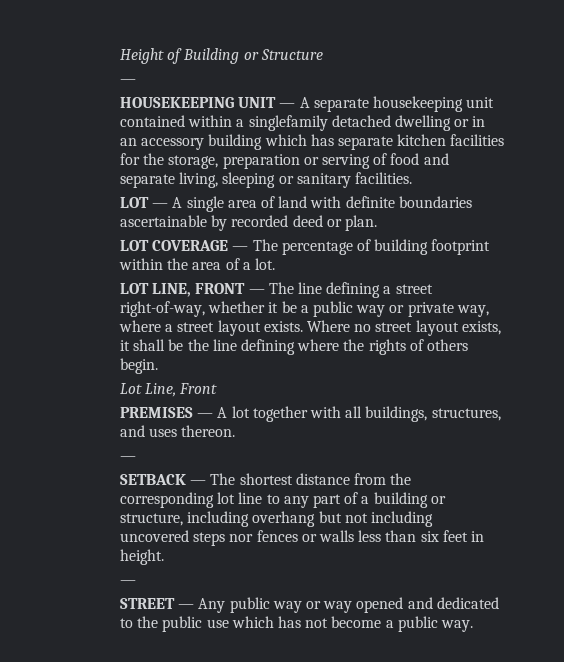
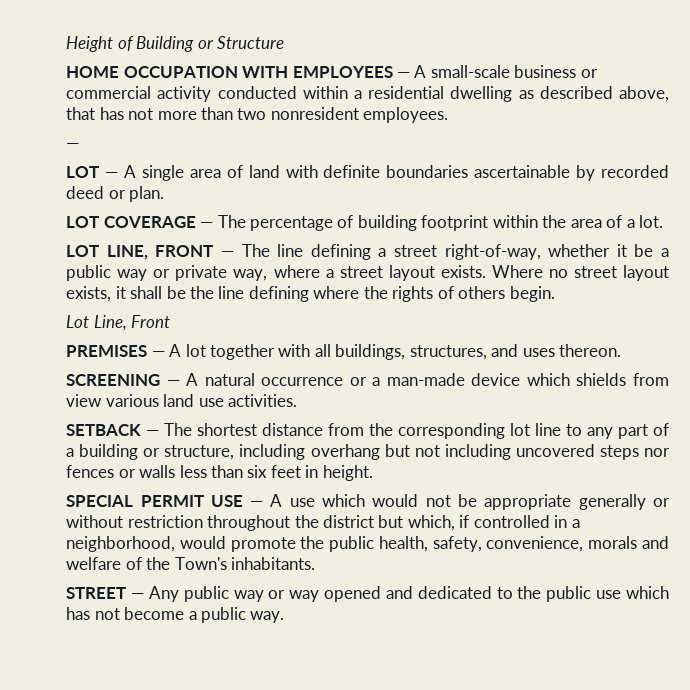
[120,79,137,84] [120,96,495,112] [120,115,486,131] [120,134,505,150] [120,153,449,169] [120,172,413,188] — // HOUSEKEEPING UNIT — A separate housekeeping unit contained within a singlefamily detached dwelling or in an accessory building which has separate kitchen facilities for the storage, preparation or serving of food and separate living, sleeping or sanitary facilities. -> [66,65,598,78] [66,86,669,102] [66,107,449,123] [66,143,80,149] HOME OCCUPATION WITH EMPLOYEES — A small-scale business or commercial activity conducted within a residential dwelling as described above, that has not more than two nonresident employees. // —
[120,456,137,461] — -> [66,373,669,386] [66,394,298,407] SCREENING — A natural occurrence or a man-made device which shields from view various land use activities.
[120,580,137,585] — -> [66,494,670,510] [66,515,580,531] [66,536,669,552] [66,557,316,570] SPECIAL PERMIT USE — A use which would not be appropriate generally or without restriction throughout the district but which, if controlled in a neighborhood, would promote the public health, safety, convenience, morals and welfare of the Town's inhabitants.

